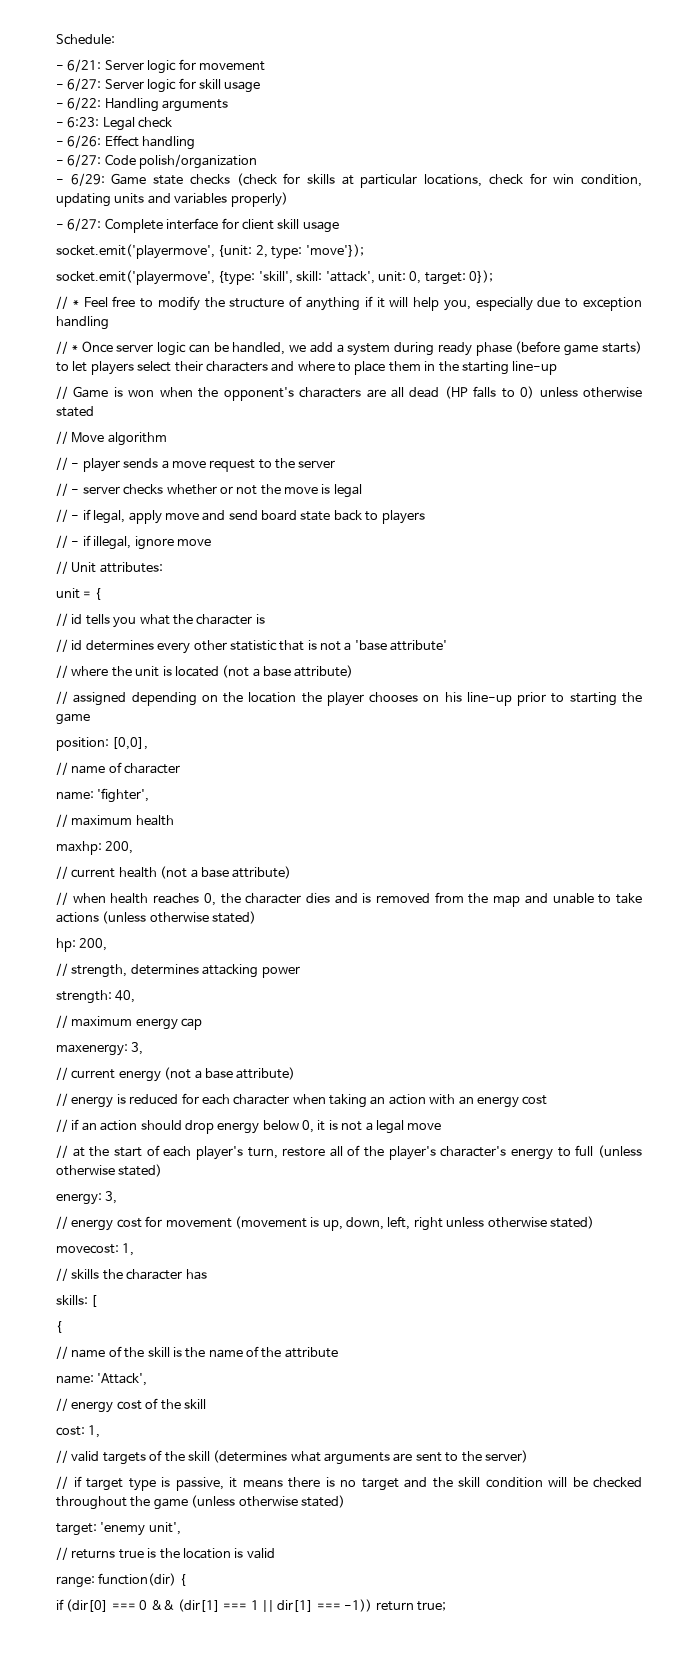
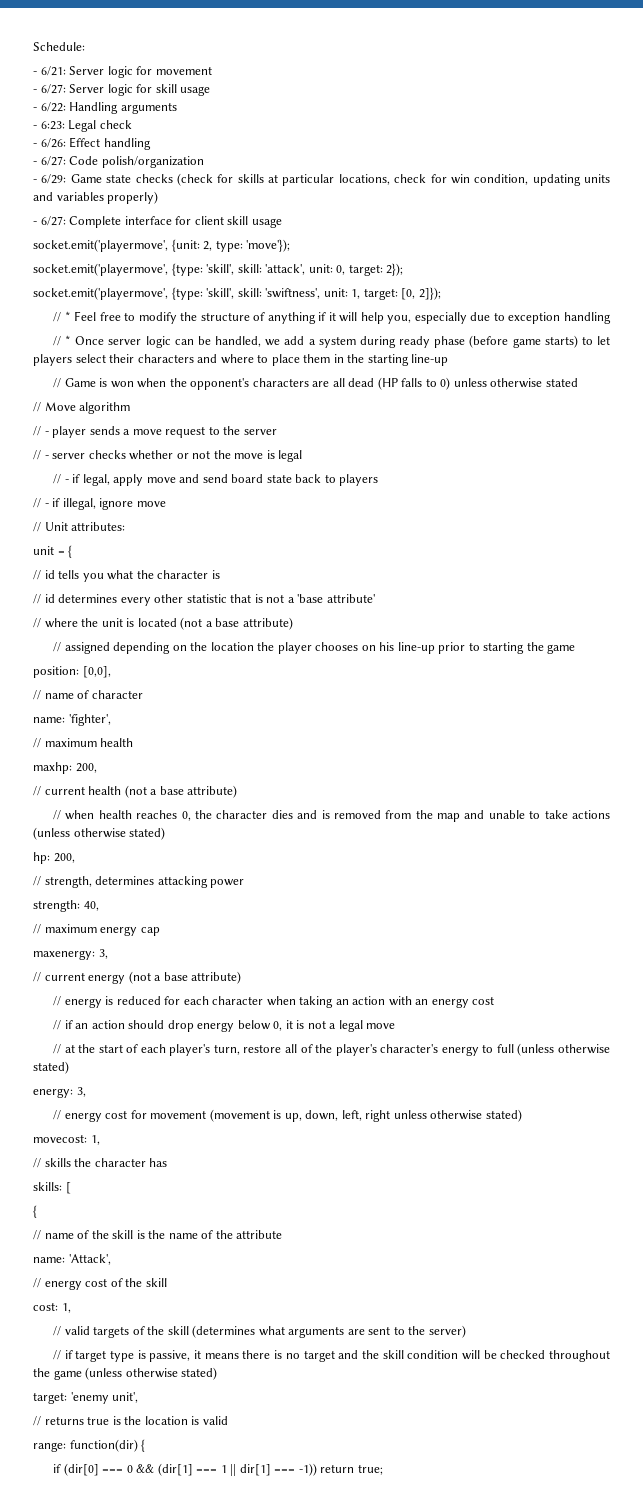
[469,270,493,283] 0}); -> [386,263,404,276] [33,287,441,300] 2}); // socket.emit('playermove', {type: 'skill', skill: 'swiftness', unit: 1, target: [0, 2]});

